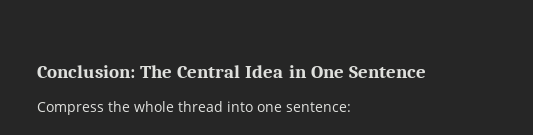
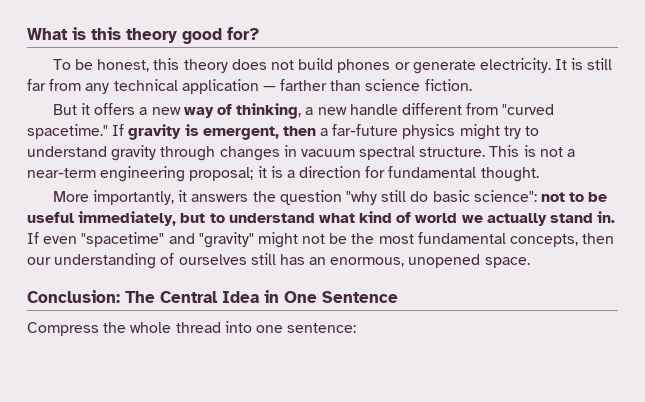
(37, 71) none -> [27,27,259,44] [52,58,613,74] [27,79,472,94] [52,103,555,119] [27,124,540,140] [27,145,576,161] [27,166,539,182] [52,190,608,205] [27,211,616,226] [27,232,615,248] [27,253,530,269] What is this theory good for? // To be honest, this theory does not build phones or generate electricity. It is still far from any technical application — farther than science fiction. // But it offers a new way of thinking, a new handle different from "curved spacetime." If gravity is emergent, then a far-future physics might try to understand gravity through changes in vacuum spectral structure. This is not a near-term engineering proposal; it is a direction for fundamental thought. // More importantly, it answers the question "why still do basic science": not to be useful immediately, but to understand what kind of world we actually stand in. If even "spacetime" and "gravity" might not be the most fundamental concepts, then our understanding of ourselves still has an enormous, unopened space. //

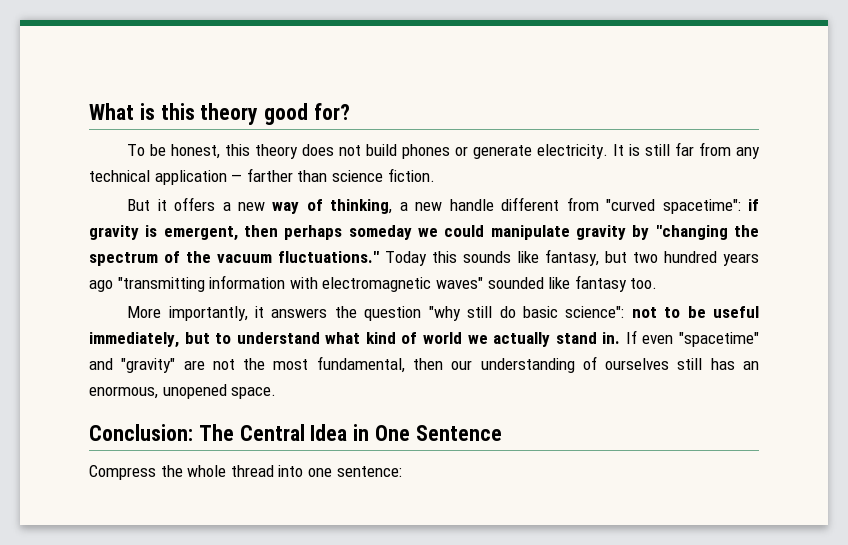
[27,124,125,139] spacetime." If -> [662,199,759,214] spacetime": if
[320,124,540,140] [27,145,576,161] [27,166,539,182] a far-future physics might try to understand gravity through changes in vacuum spectral structure. This is not a near-term engineering proposal; it is a direction for fundamental thought. -> [284,225,760,240] [89,249,759,266] [89,275,658,292] perhaps someday we could manipulate gravity by "changing the spectrum of the vacuum fluctuations." Today this sounds like fantasy, but two hundred years ago "transmitting information with electromagnetic waves" sounded like fantasy too.
[257,232,579,248] might not be the most fundamental concepts, -> [183,356,405,373] are not the most fundamental,

